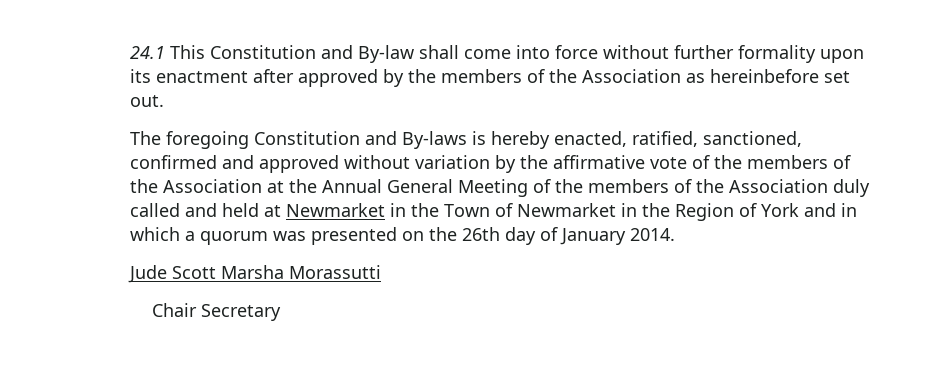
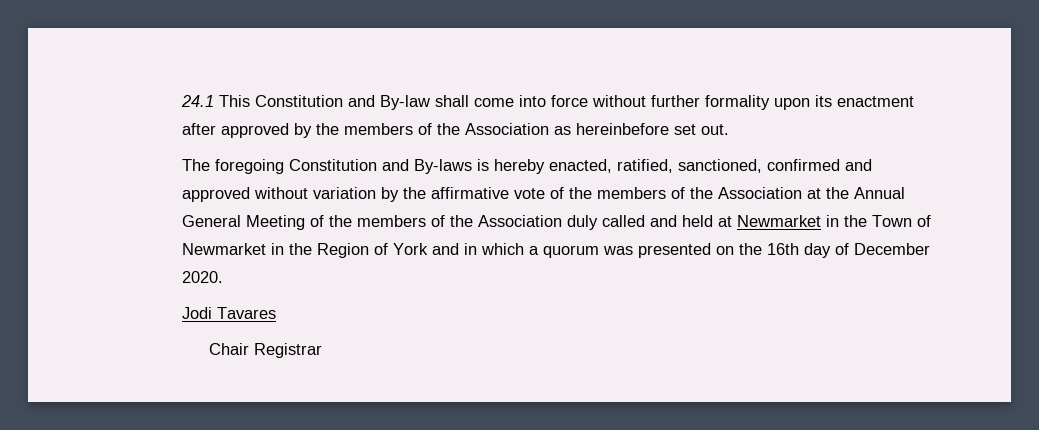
[462,227,501,241] 26th -> [766,243,799,255] 16th
[560,228,676,245] [128,265,382,283] January 2014. // Jude Scott Marsha Morassutti -> [853,243,930,255] [181,271,223,283] [181,307,276,319] December 2020. // Jodi Tavares
[200,304,281,321] Secretary -> [253,343,322,358] Registrar

